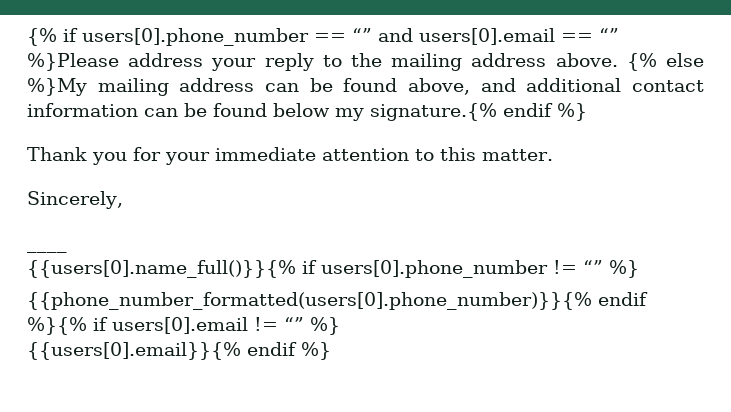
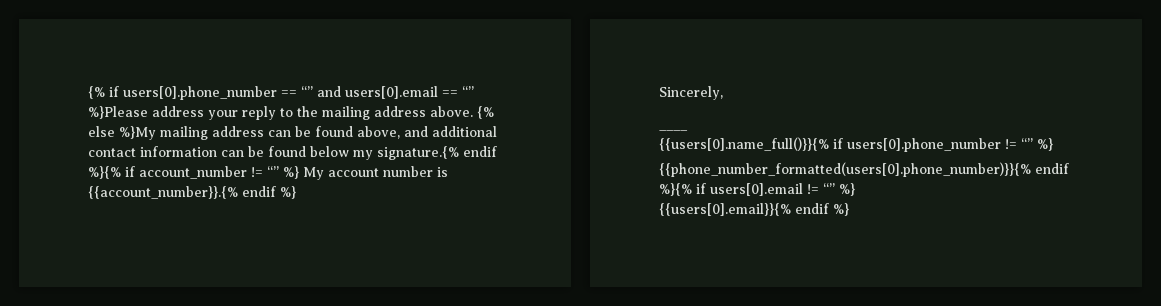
[557,103,587,121] [27,147,553,165] %} // Thank you for your immediate attention to this matter. -> [88,166,448,180] [88,186,296,199] %}{% if account_number != “” %} My account number is {{account_number}}.{% endif %}

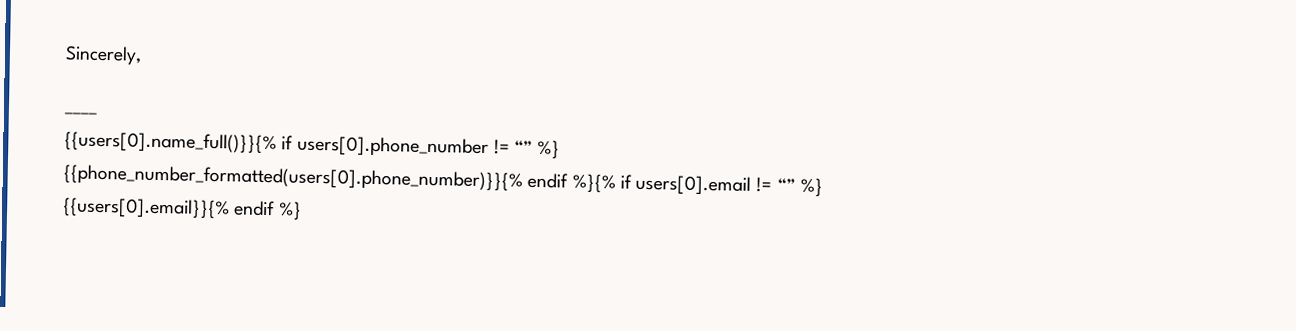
[88,86,474,100] [88,106,494,120] [88,126,497,140] [88,146,497,160] [88,166,448,180] [88,186,296,199] {% if users[0].phone_number == “” and users[0].email == “” %}Please address your reply to the mailing address above. {% else %}My mailing address can be found above, and additional contact information can be found below my signature.{% endif %}{% if account_number != “” %} My account number is {{account_number}}.{% endif %} // -> (65, 55) none

